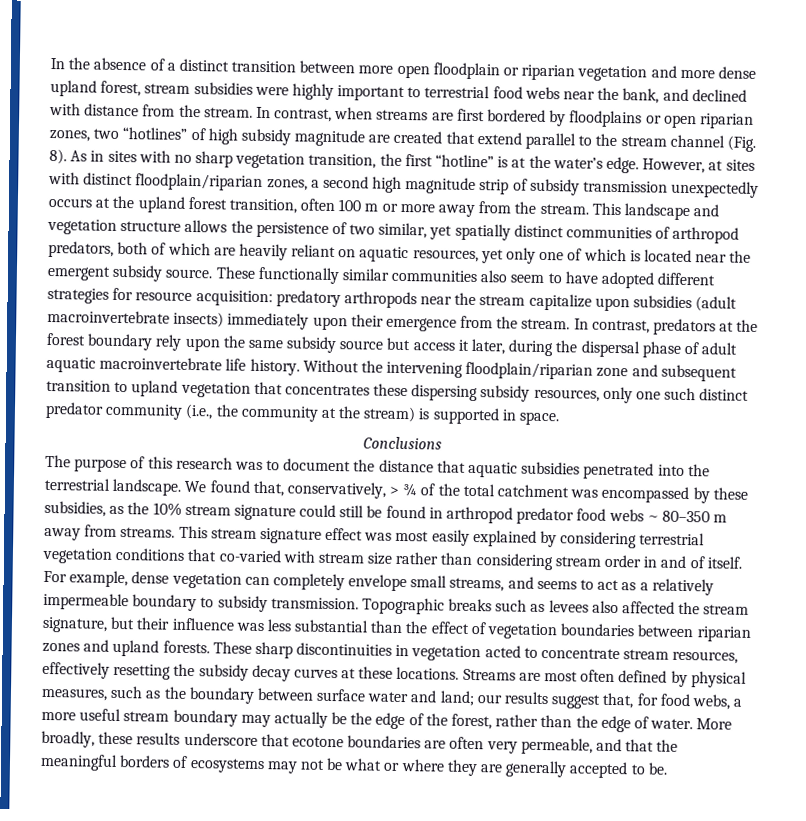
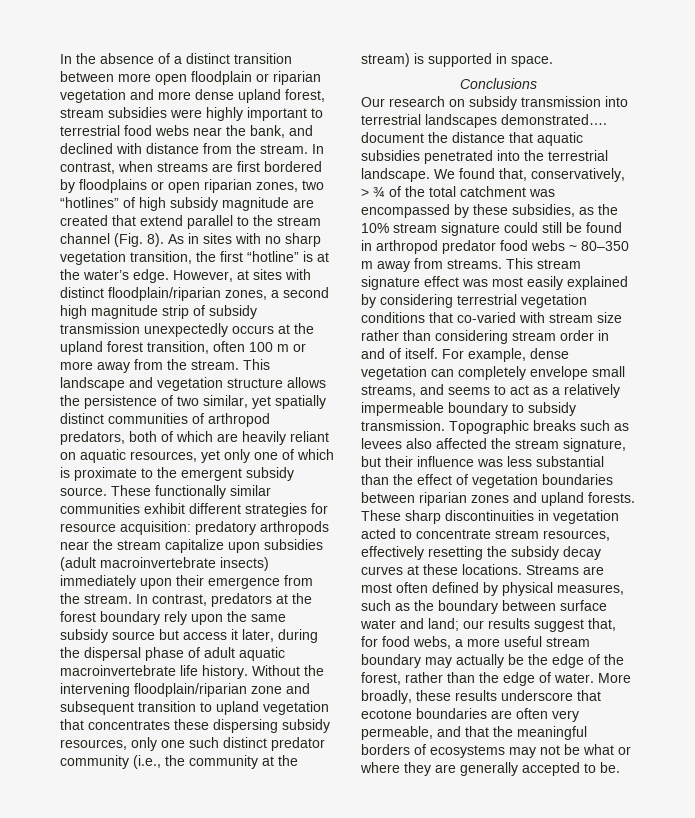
[643,249,728,263] located near -> [74,467,153,481] proximate to
[480,270,655,289] also seem to have adopted -> [144,503,185,514] exhibit
[45,454,281,473] The purpose of this research was to -> [361,96,628,110] [361,114,607,128] Our research on subsidy transmission into terrestrial landscapes demonstrated….

